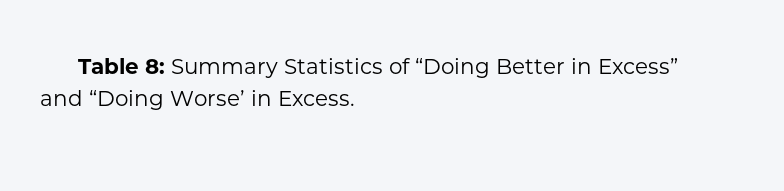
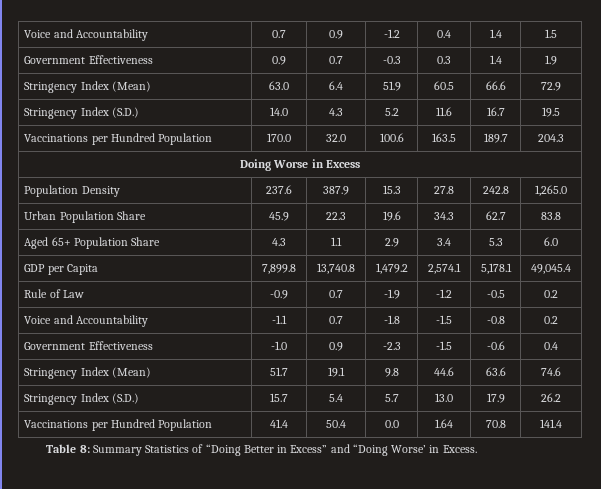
(78, 66) none -> [24,29,148,41] [272,30,286,38] [329,30,343,39] [383,29,400,38] [437,30,451,38] [489,29,502,38] [545,29,557,38] [24,55,153,64] [272,56,286,65] [329,56,343,64] [382,56,401,64] [437,56,451,64] [489,55,502,64] [545,55,557,65] [24,81,151,93] [269,81,289,90] [329,81,343,90] [382,81,401,91] [434,81,454,90] [485,81,506,90] [541,82,561,91] [24,107,139,119] [270,107,288,116] [329,108,343,116] [384,108,399,116] [436,107,452,116] [486,107,505,116] [542,107,560,117] [24,133,213,145] [267,133,291,142] [326,134,346,142] [379,133,404,142] [432,133,456,142] [483,133,508,143] [538,134,564,142] [240,159,360,171] [24,185,120,197] [266,185,292,194] [323,186,349,195] [382,185,401,194] [434,186,454,194] [482,186,509,194] [535,185,567,196] [24,211,146,223] [269,212,289,221] [326,212,346,220] [382,211,401,221] [434,212,454,220] [485,211,506,220] [541,212,561,220] [24,237,161,249] [272,238,286,246] [331,237,342,246] [384,238,399,247] [437,238,451,246] [488,238,503,246] [544,237,558,246] [24,264,98,275] [262,264,296,274] [317,263,355,274] [375,263,408,274] [428,263,461,274] [480,263,512,274] [531,264,571,274] [24,289,84,298] [270,290,288,299] [329,290,343,298] [383,289,400,299] [436,289,452,298] [486,290,505,298] [544,290,558,298] [24,315,148,327] [272,315,287,324] [329,316,343,324] [383,315,400,324] [436,315,452,324] [486,316,505,324] [544,316,558,324] [24,341,153,350] [271,341,287,350] [329,342,343,351] [382,342,401,350] [436,341,452,350] [486,341,505,350] [544,342,558,350] [24,367,151,379] [270,367,288,376] [328,367,345,377] [384,368,399,377] [434,367,454,376] [485,367,506,376] [541,367,561,376] [24,393,139,405] [270,393,288,402] [329,394,343,402] [384,394,399,402] [435,393,453,402] [486,393,505,403] [541,393,561,402] [24,419,213,431] [270,419,288,428] [326,420,346,428] [384,420,399,428] [435,419,453,428] [485,420,506,428] [540,419,562,428] Voice and Accountability | 0.7 | 0.9 | -1.2 | 0.4 | 1.4 | 1.5 // Government Effectiveness | 0.9 | 0.7 | -0.3 | 0.3 | 1.4 | 1.9 // Stringency Index (Mean) | 63.0 | 6.4 | 51.9 | 60.5 | 66.6 | 72.9 // Stringency Index (S.D.) | 14.0 | 4.3 | 5.2 | 11.6 | 16.7 | 19.5 // Vaccinations per Hundred Population | 170.0 | 32.0 | 100.6 | 163.5 | 189.7 | 204.3 // Doing Worse in Excess // Population Density | 237.6 | 387.9 | 15.3 | 27.8 | 242.8 | 1,265.0 // Urban Population Share | 45.9 | 22.3 | 19.6 | 34.3 | 62.7 | 83.8 // Aged 65+ Population Share | 4.3 | 1.1 | 2.9 | 3.4 | 5.3 | 6.0 // GDP per Capita | 7,899.8 | 13,740.8 | 1,479.2 | 2,574.1 | 5,178.1 | 49,045.4 // Rule of Law | -0.9 | 0.7 | -1.9 | -1.2 | -0.5 | 0.2 // Voice and Accountability | -1.1 | 0.7 | -1.8 | -1.5 | -0.8 | 0.2 // Government Effectiveness | -1.0 | 0.9 | -2.3 | -1.5 | -0.6 | 0.4 // Stringency Index (Mean) | 51.7 | 19.1 | 9.8 | 44.6 | 63.6 | 74.6 // Stringency Index (S.D.) | 15.7 | 5.4 | 5.7 | 13.0 | 17.9 | 26.2 // Vaccinations per Hundred Population | 41.4 | 50.4 | 0.0 | 1.64 | 70.8 | 141.4 //

